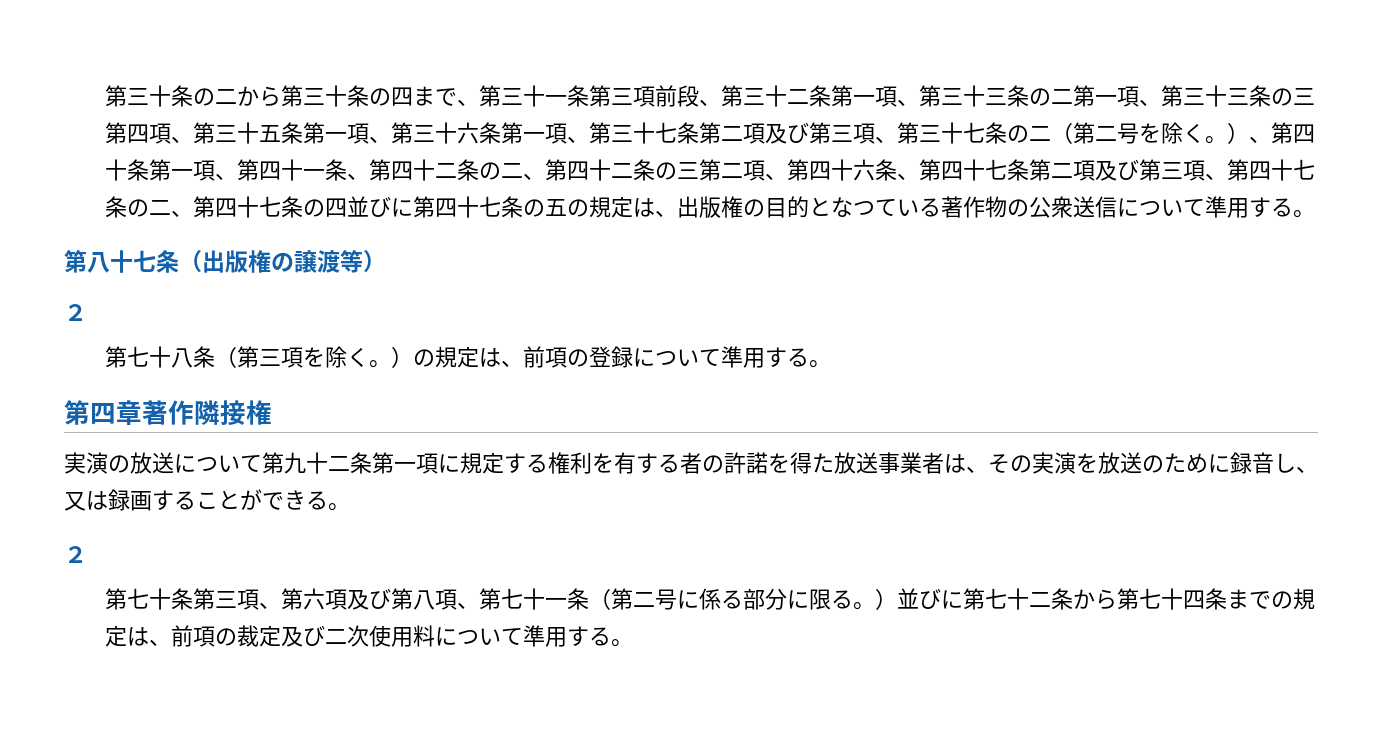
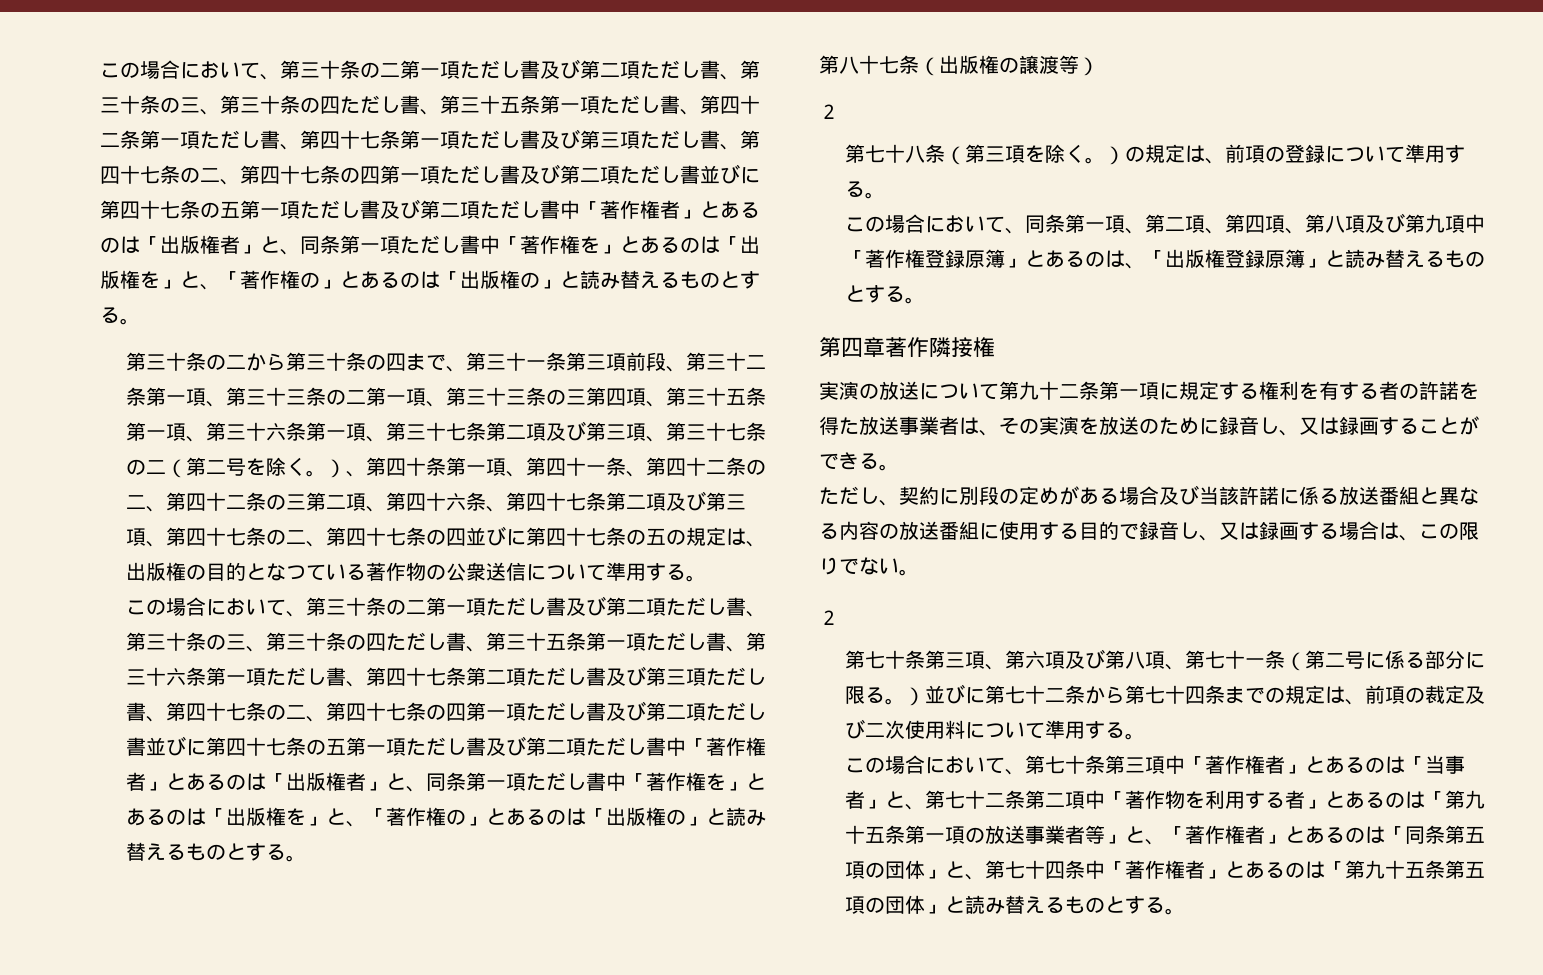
(104, 96) none -> [100,59,760,80] [100,95,760,115] [100,129,760,150] [100,164,760,185] [100,199,760,219] [100,235,760,255] [100,270,760,290] [100,307,140,325] この場合において、第三十条の二第一項ただし書及び第二項ただし書、第三十条の三、第三十条の四ただし書、第三十五条第一項ただし書、第四十二条第一項ただし書、第四十七条第一項ただし書及び第三項ただし書、第四十七条の二、第四十七条の四第一項ただし書及び第二項ただし書並びに第四十七条の五第一項ただし書及び第二項ただし書中「著作権者」とあるのは「出版権者」と、同条第一項ただし書中「著作権を」とあるのは「出版権を」と、「著作権の」とあるのは「出版権の」と読み替えるものとする。 //
(1315, 214) none -> [126,596,767,617] [126,632,767,652] [126,666,767,687] [126,701,767,722] [126,736,767,756] [126,772,767,792] [126,807,767,827] [126,842,307,862] // この場合において、第三十条の二第一項ただし書及び第二項ただし書、第三十条の三、第三十条の四ただし書、第三十五条第一項ただし書、第三十六条第一項ただし書、第四十七条第二項ただし書及び第三項ただし書、第四十七条の二、第四十七条の四第一項ただし書及び第二項ただし書並びに第四十七条の五第一項ただし書及び第二項ただし書中「著作権者」とあるのは「出版権者」と、同条第一項ただし書中「著作権を」とあるのは「出版権を」と、「著作権の」とあるのは「出版権の」と読み替えるものとする。
(831, 364) none -> [845,213,1486,234] [845,249,1486,269] [845,285,926,304] // この場合において、同条第一項、第二項、第四項、第八項及び第九項中「著作権登録原簿」とあるのは、「出版権登録原簿」と読み替えるものとする。
(350, 507) none -> [819,485,1479,506] [819,521,1479,541] [819,557,919,576] // ただし、契約に別段の定めがある場合及び当該許諾に係る放送番組と異なる内容の放送番組に使用する目的で録音し、又は録画する場合は、この限りでない。
(633, 643) none -> [845,755,1466,775] [845,790,1486,810] [845,825,1486,845] [845,860,1486,880] [845,895,1186,915] // この場合において、第七十条第三項中「著作権者」とあるのは「当事者」と、第七十二条第二項中「著作物を利用する者」とあるのは「第九十五条第一項の放送事業者等」と、「著作権者」とあるのは「同条第五項の団体」と、第七十四条中「著作権者」とあるのは「第九十五条第五項の団体」と読み替えるものとする。

